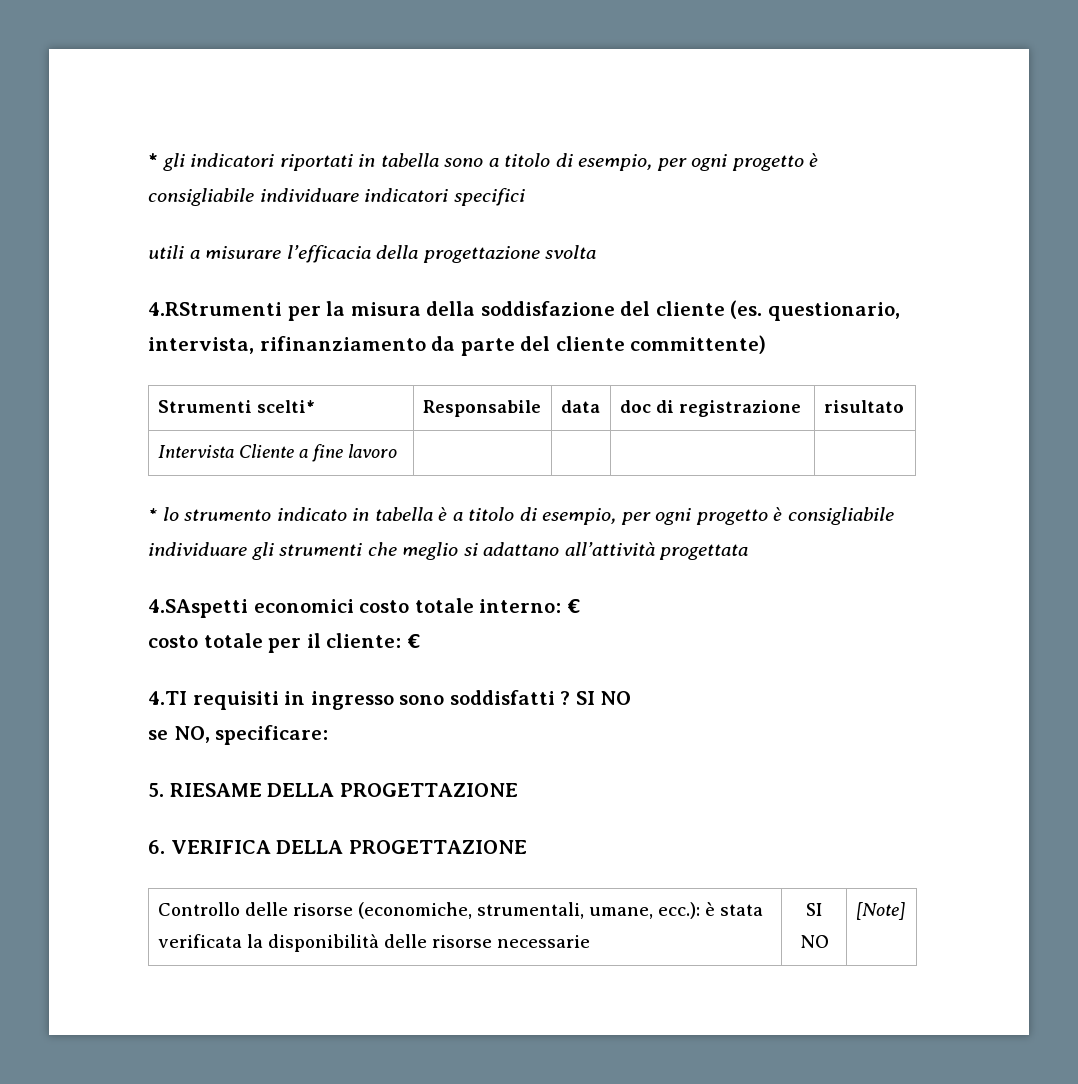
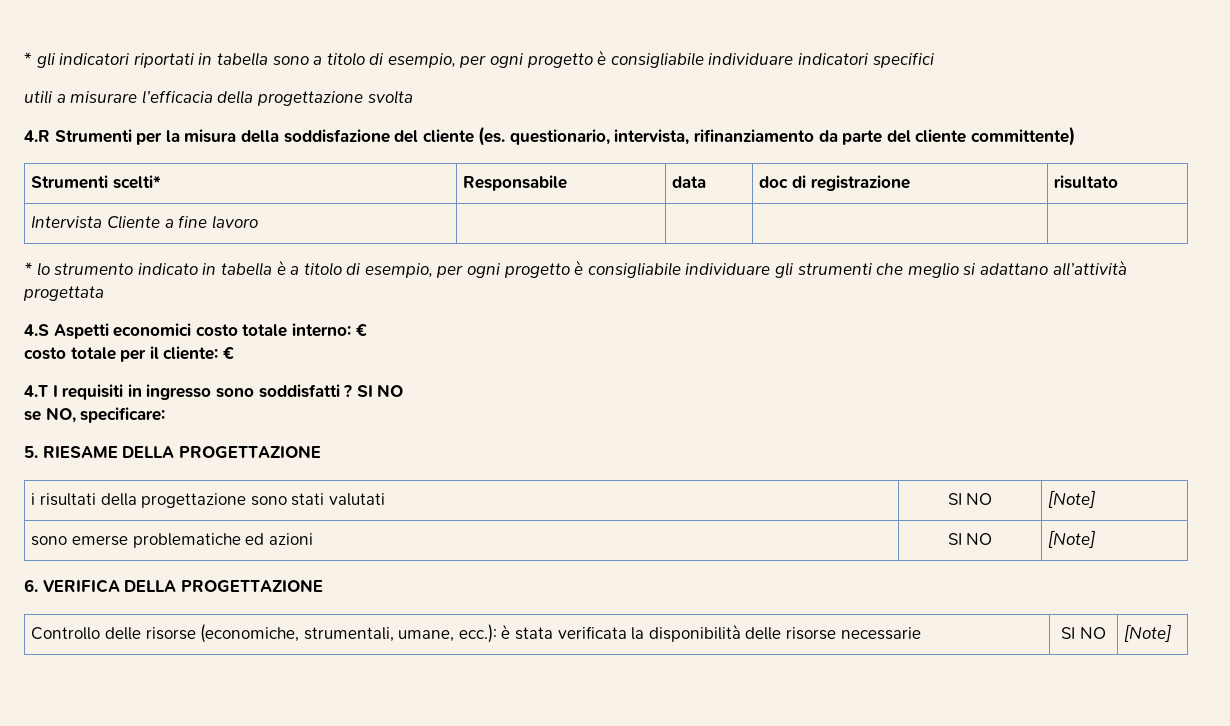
[148,302,282,316] 4.RStrumenti -> [24,129,132,143] 4.R Strumenti
[148,599,248,618] 4.SAspetti -> [24,323,109,339] 4.S Aspetti
[148,691,187,705] 4.TI -> [24,385,58,397] 4.T I
(518, 790) none -> [31,493,385,508] [947,493,993,505] [1048,490,1096,508] [31,533,313,548] [947,533,993,545] [1048,530,1096,548] // i risultati della progettazione sono stati valutati | SI NO | [Note] // sono emerse problematiche ed azioni | SI NO | [Note]

